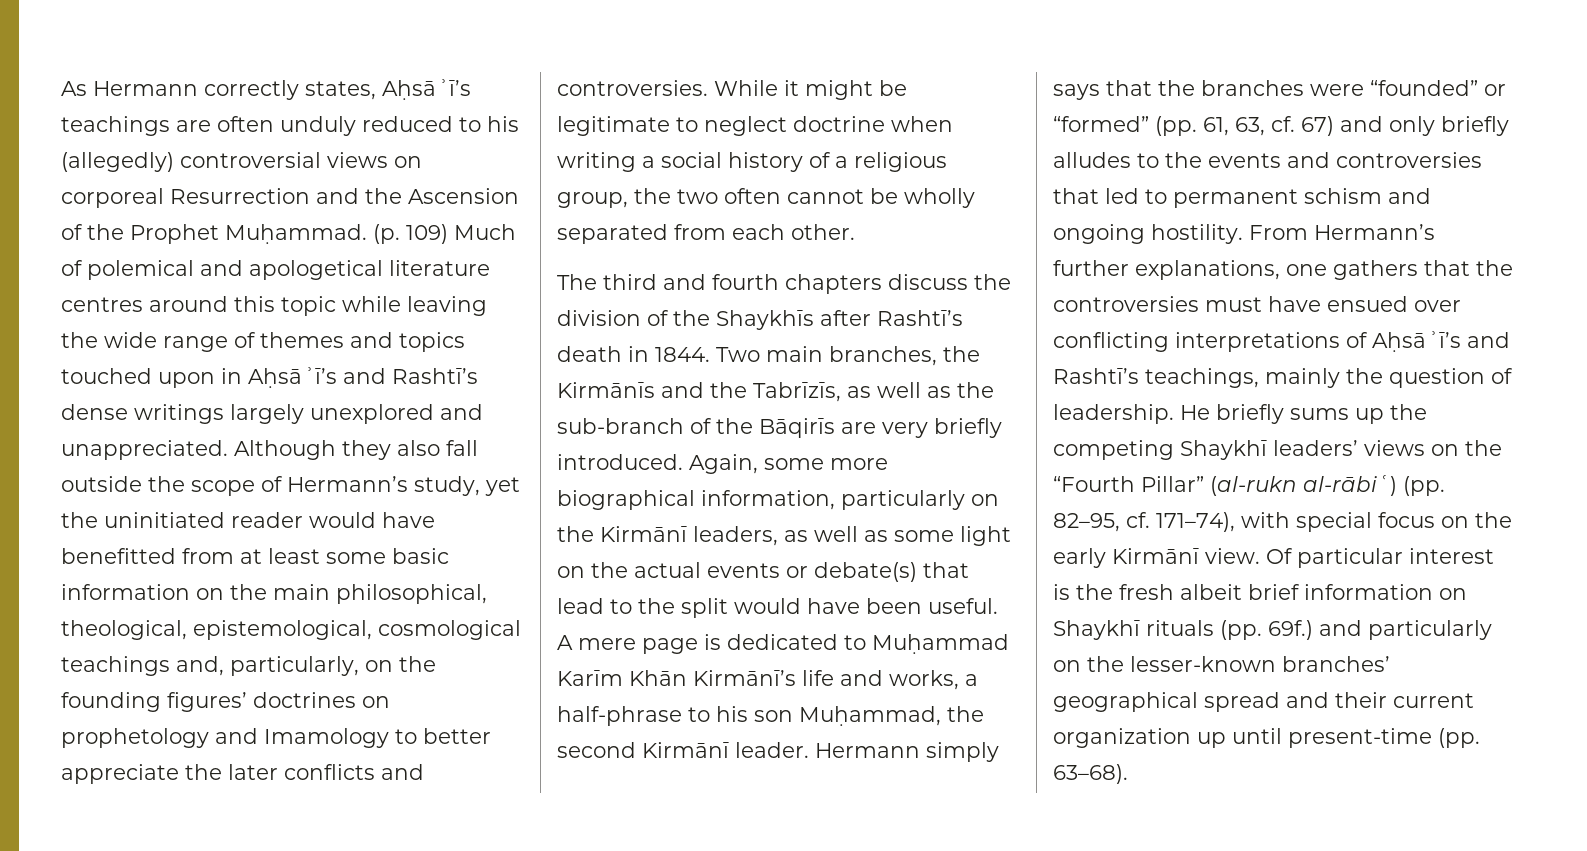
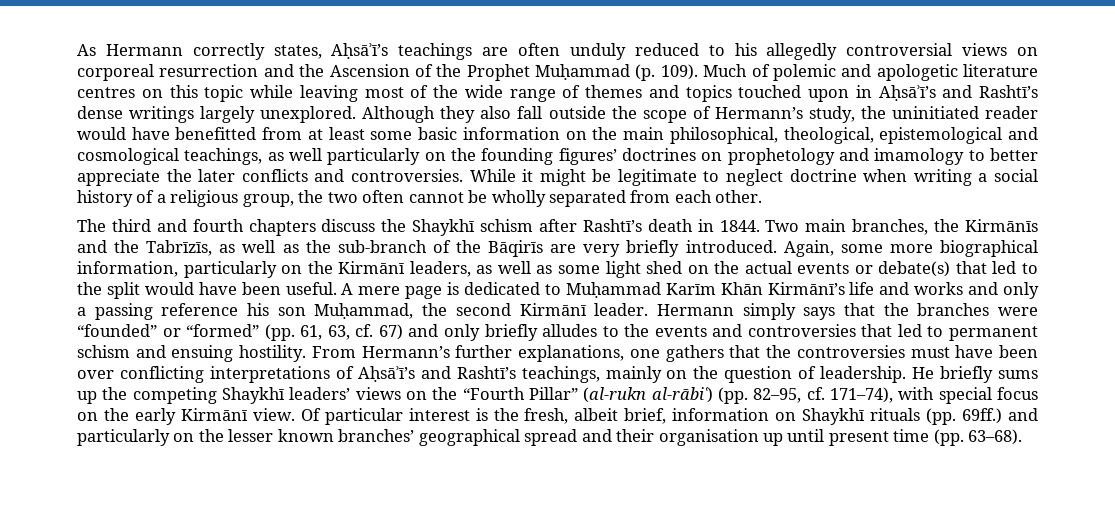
[61,152,174,172] (allegedly) -> [766,43,838,60] allegedly
[170,188,310,204] Resurrection -> [159,64,259,77] resurrection
[225,224,516,244] [61,260,383,280] Muḥammad. (p. 109) Much of polemical and apologetical -> [535,64,958,81] Muḥammad (p. 109). Much of polemic and apologetic
[149,296,228,312] around -> [141,89,163,98] on
(487, 306) none -> [364,85,429,98] most of
[310,404,483,424] [61,440,228,460] unexplored and unappreciated. -> [260,106,357,123] unexplored.
[485,477,520,496] yet -> (855, 114) none
[193,620,521,640] [61,656,359,676] epistemological, cosmological teachings and, particularly, -> [879,127,1039,144] [77,148,421,165] epistemological and cosmological teachings, as well particularly
[264,728,389,748] Imamology -> [874,148,965,165] imamology
[557,310,814,330] division of the Shaykhīs -> [412,219,534,236] Shaykhī schism
(1011, 536) none -> [646,261,683,274] shed
[557,598,604,614] lead -> [992,261,1017,274] led
[889,670,978,690] [557,706,710,726] works, a half-phrase to -> [914,282,1039,299] [77,303,239,320] works and only a passing reference
[1053,224,1145,244] ongoing -> [171,345,234,362] ensuing
[1327,296,1408,312] ensued -> [999,345,1039,358] been
(1340, 378) none -> [666,370,688,379] on
[1119,584,1300,600] fresh albeit brief -> [524,408,667,424] fresh, albeit brief,
[1268,620,1313,640] 69f.) -> [962,408,1003,424] 69ff.)
[1130,656,1276,672] lesser-known -> [228,429,334,442] lesser known
[1393,693,1474,708] [1053,728,1432,748] current organization up until present-time -> [658,429,930,446] organisation up until present time

